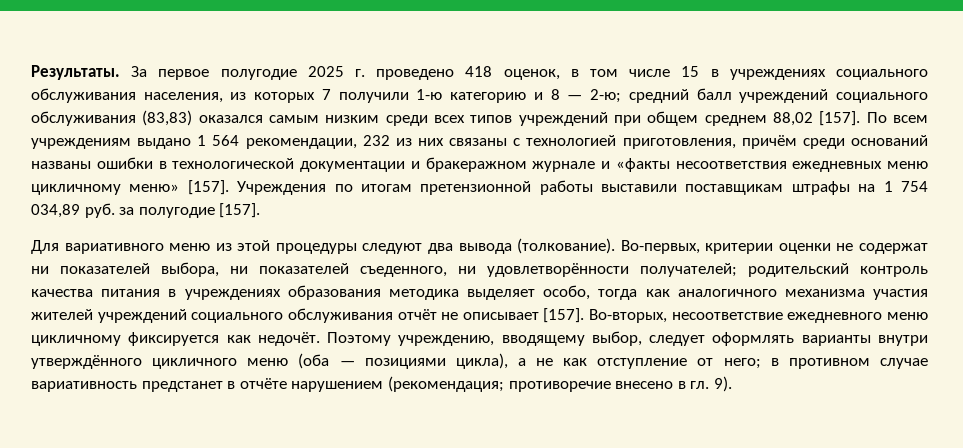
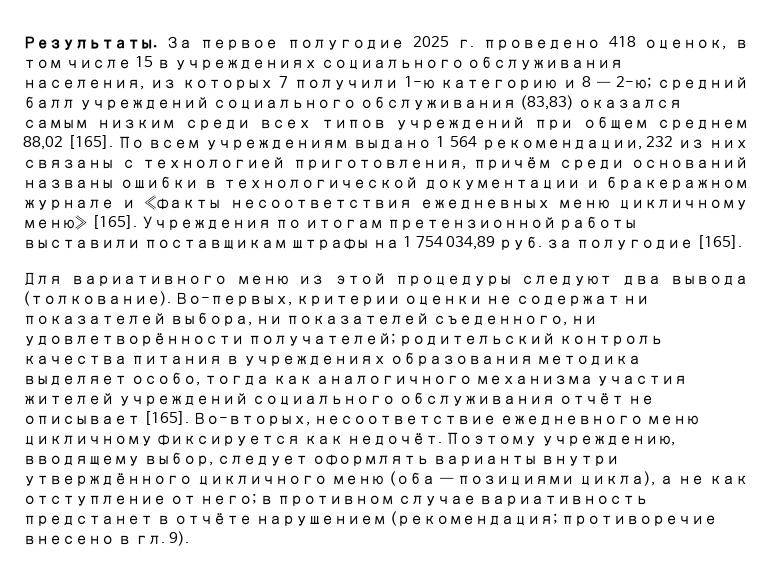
[819,111,861,126] [157]. -> [67,135,113,149] [165].
[187,180,229,195] [157]. -> [91,215,137,229] [165].
[219,203,261,218] [157]. -> [697,235,743,249] [165].
[543,308,585,323] [157]. -> [143,411,189,425] [165].

